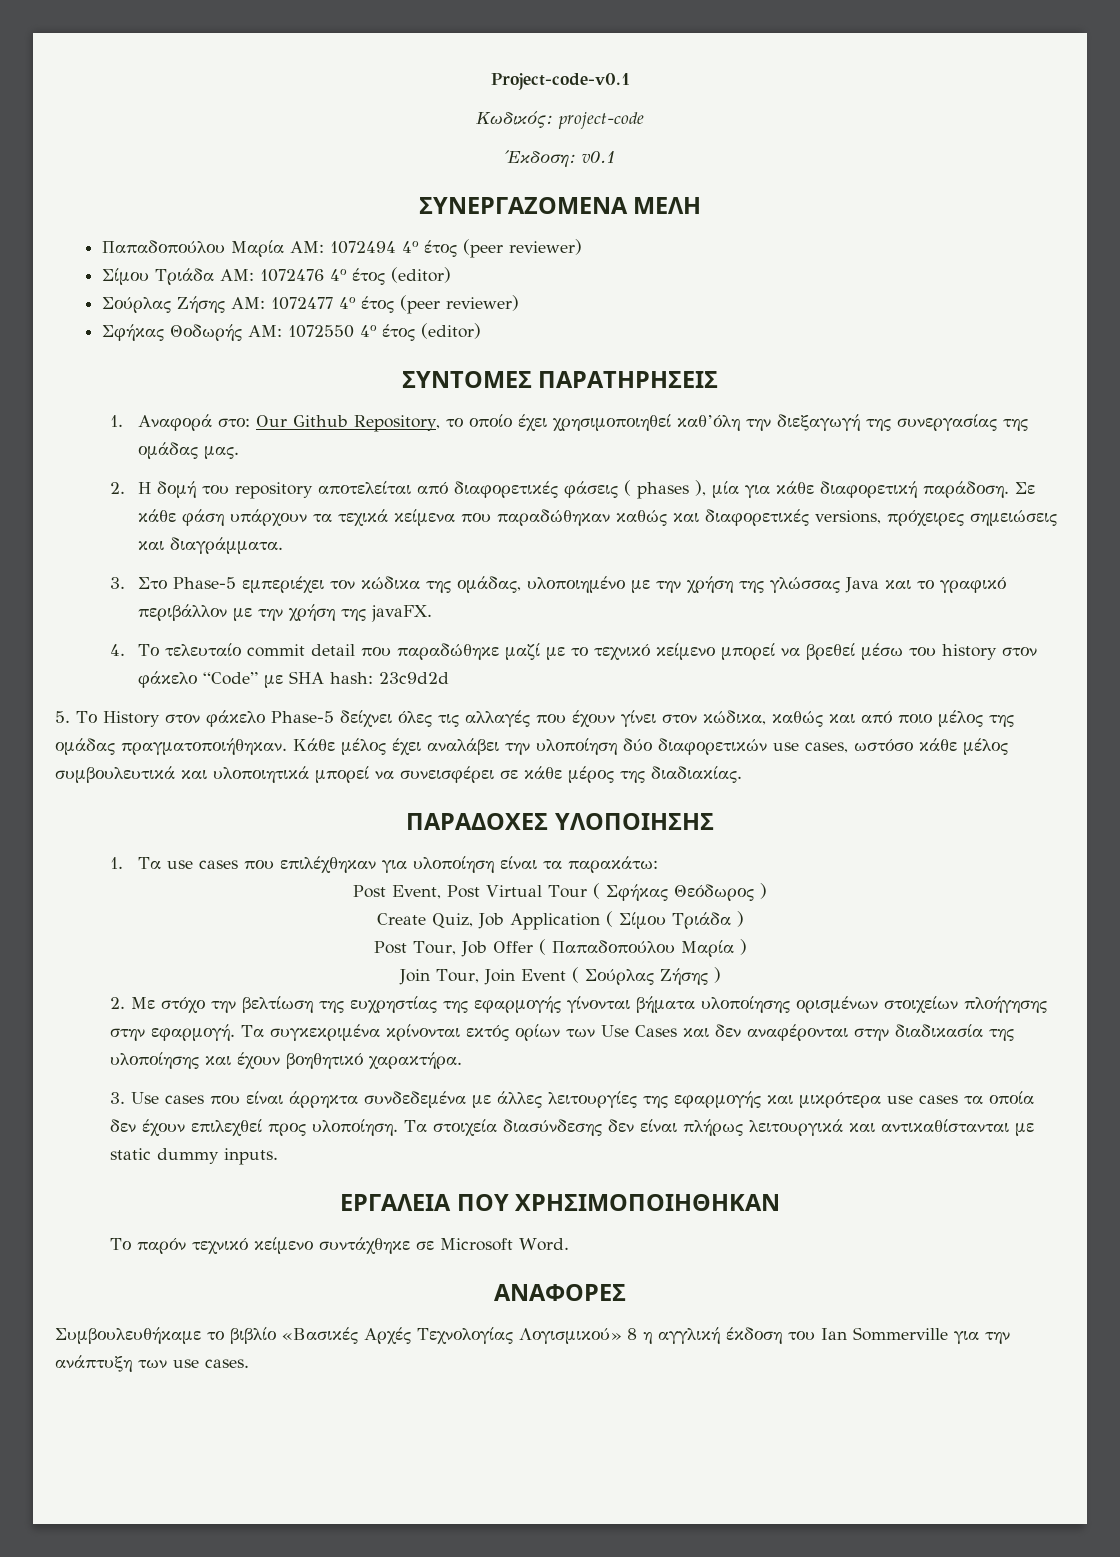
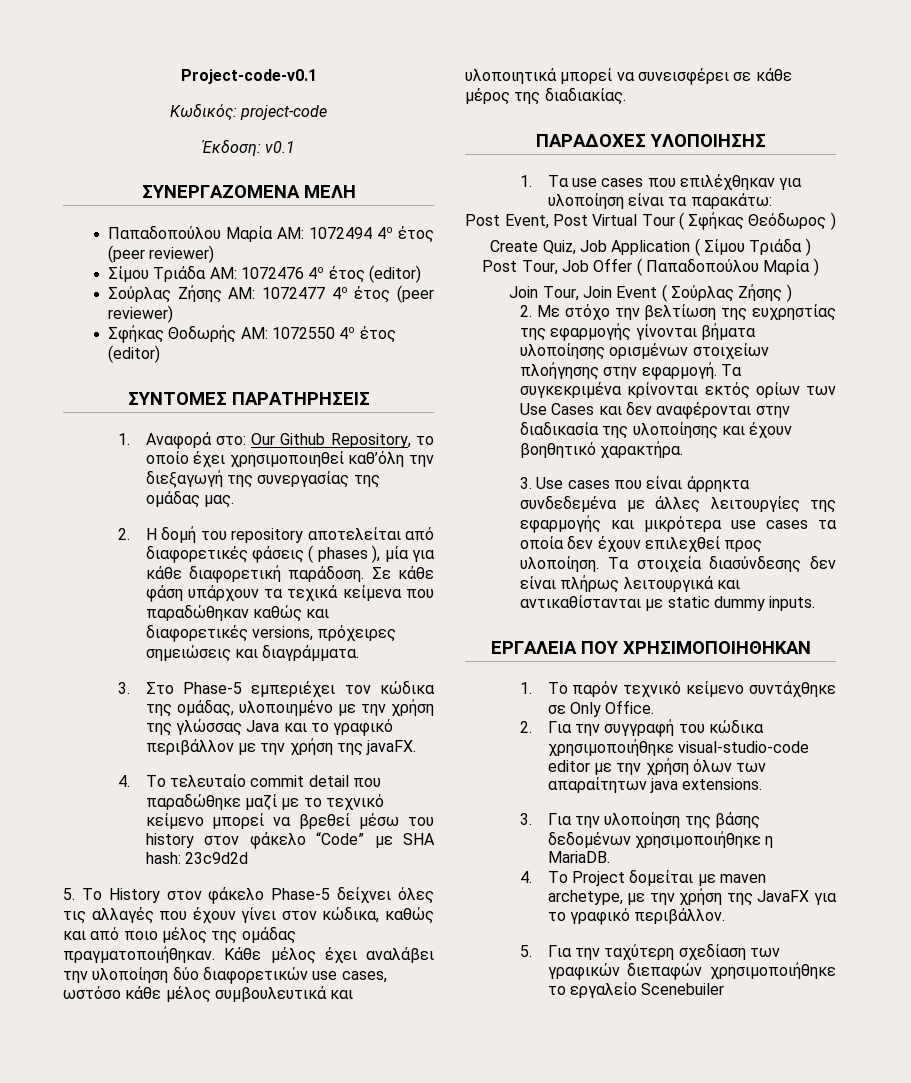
(780, 1202) none -> [520,682,533,694] 1.
[440,1238,570,1251] [494,1284,626,1301] [55,1327,1010,1344] [55,1355,249,1372] Microsoft Word. // ΑΝΑΦΟΡΕΣ // Συμβουλευθήκαμε το βιβλίο «Βασικές Αρχές Τεχνολογίας Λογισμικού» 8 η αγγλική έκδοση του Ian Sommerville για την ανάπτυξη των use cases. -> [569,700,655,717] [520,719,764,737] [547,739,809,756] [547,758,767,775] [547,777,763,793] [520,812,760,829] [547,831,774,848] [547,851,610,863] [520,869,766,886] [547,888,837,906] [547,908,726,925] [520,943,780,960] [547,962,836,980] [547,982,725,998] Only Office. // 2. Για την συγγραφή του κώδικα χρησιμοποιήθηκε visual-studio-code editor με την χρήση όλων των απαραίτητων java extensions. // 3. Για την υλοποίηση της βάσης δεδομένων χρησιμοποιήθηκε η MariaDB. // 4. Το Project δομείται με maven archetype, με την χρήση της JavaFX για το γραφικό περιβάλλον. // 5. Για την ταχύτερη σχεδίαση των γραφικών διεπαφών χρησιμοποιήθηκε το εργαλείο Scenebuiler

